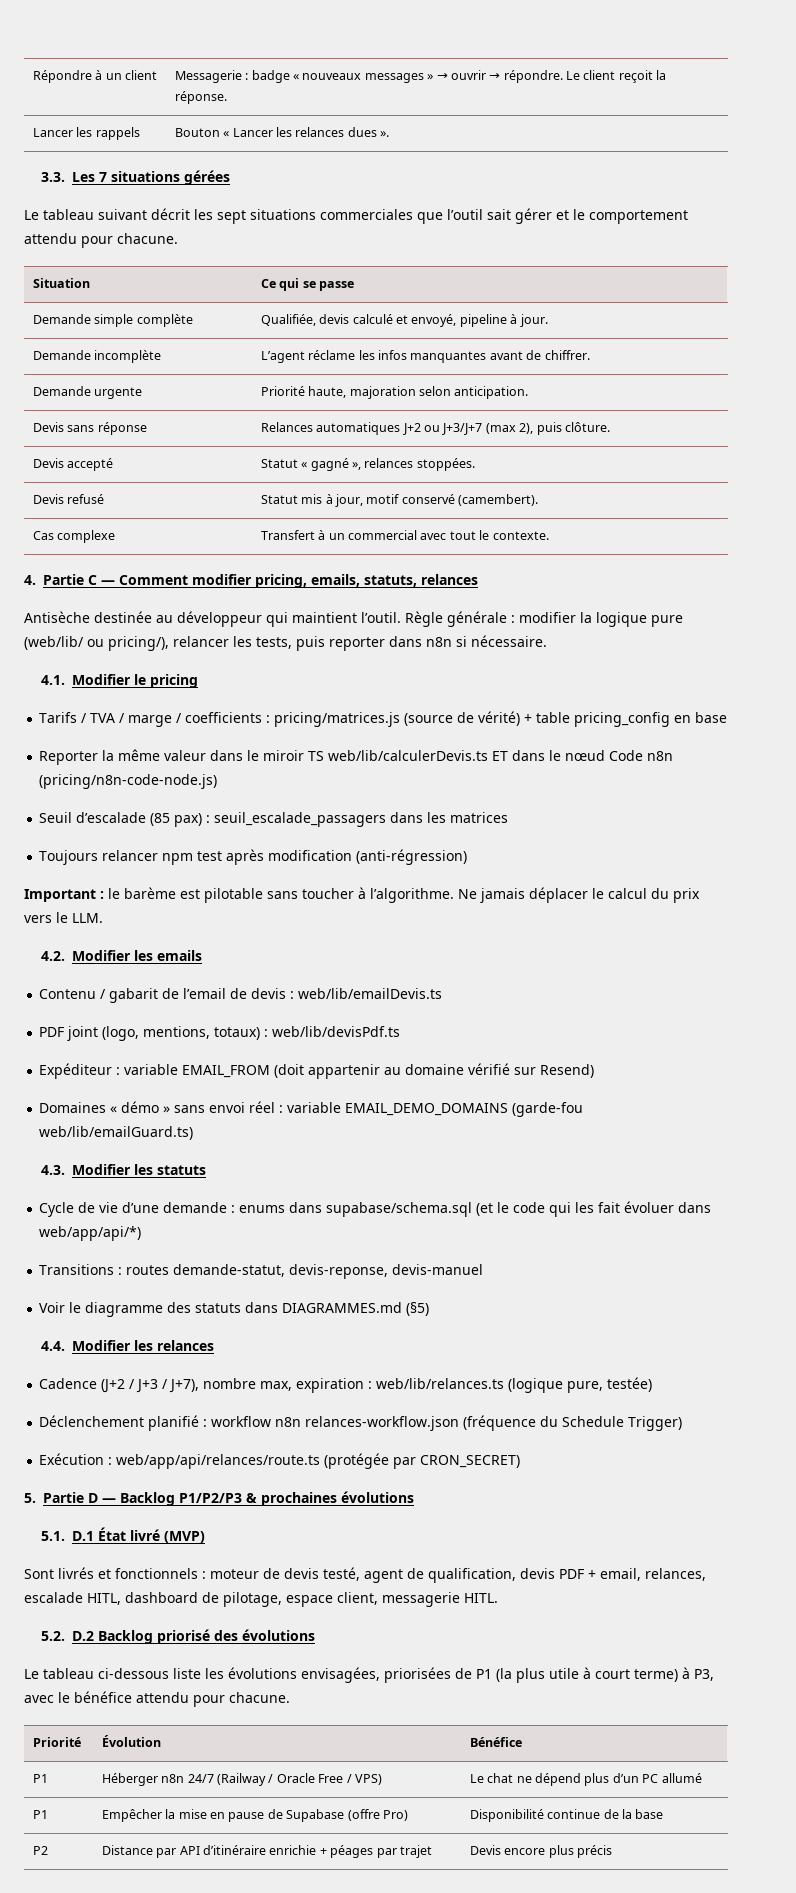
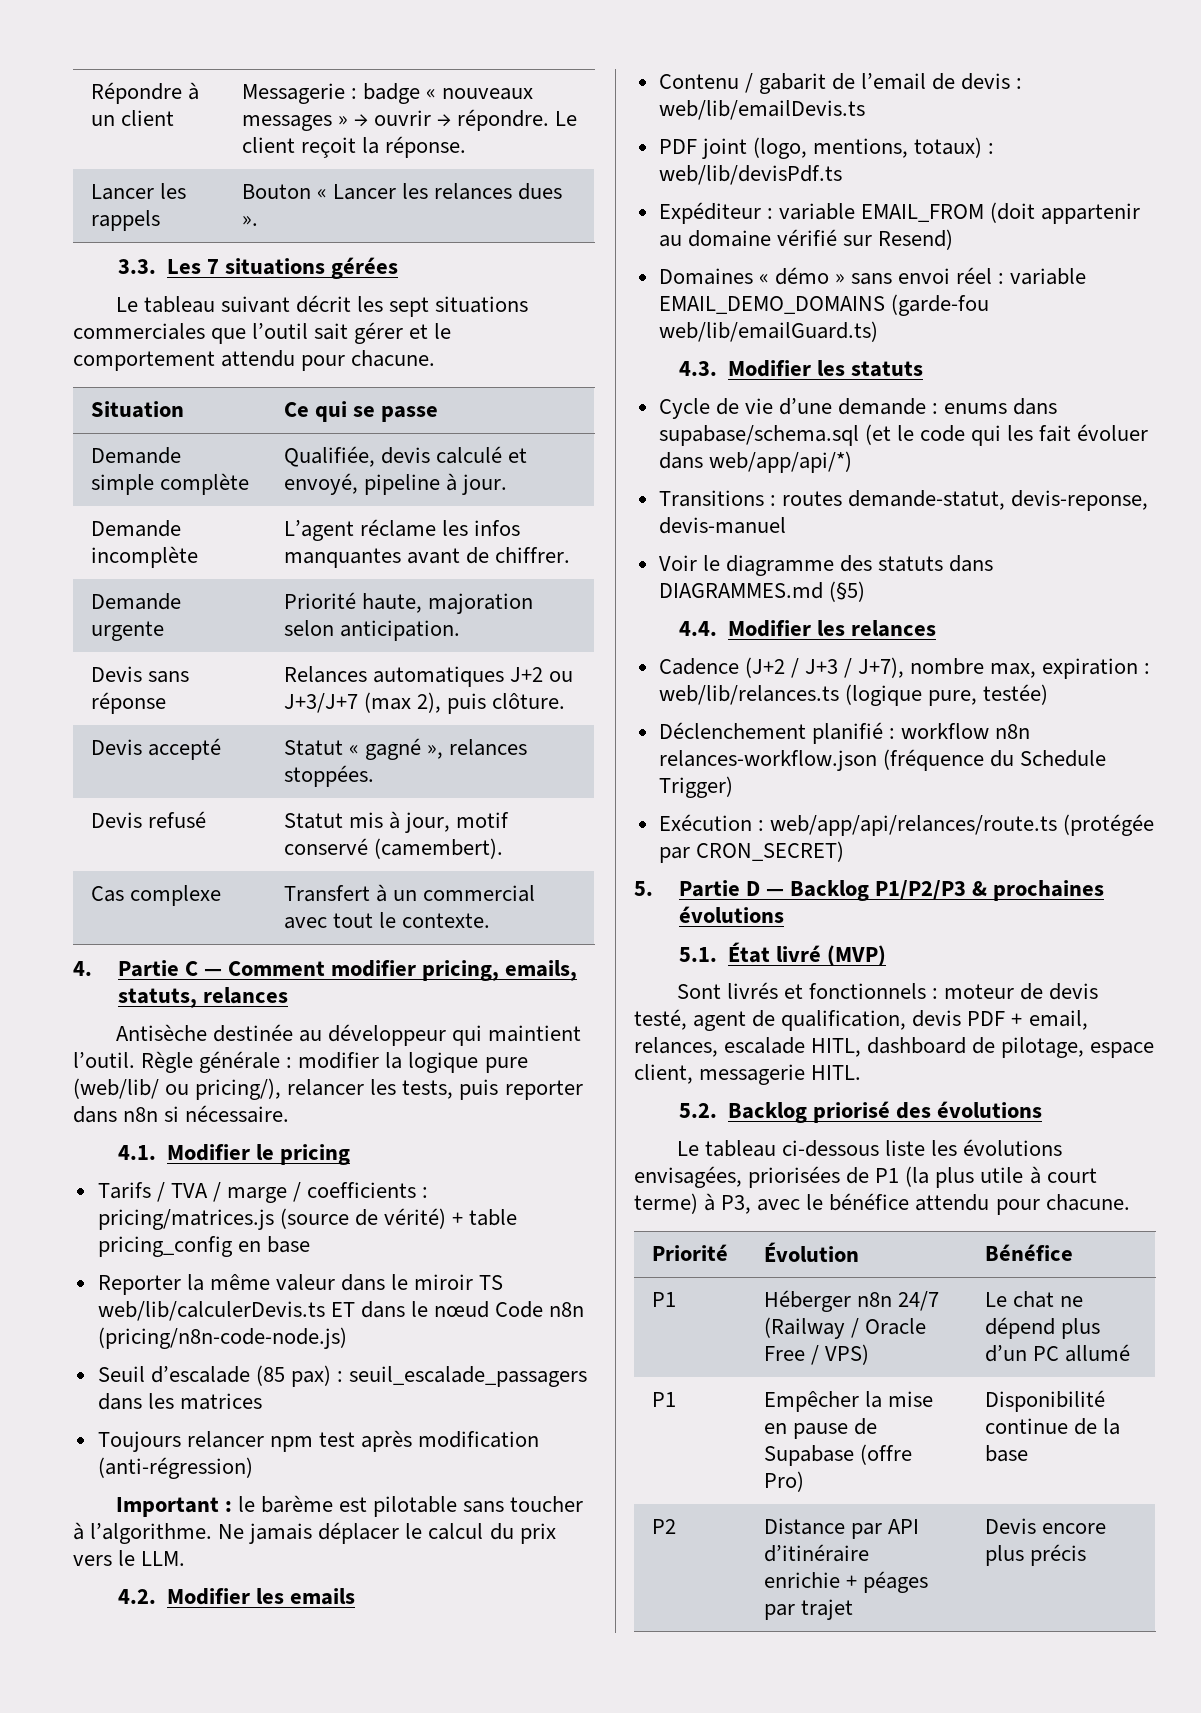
[72,1531,95,1541] D.1 -> (717, 954) none
[72,1631,95,1641] D.2 -> (717, 1110) none

